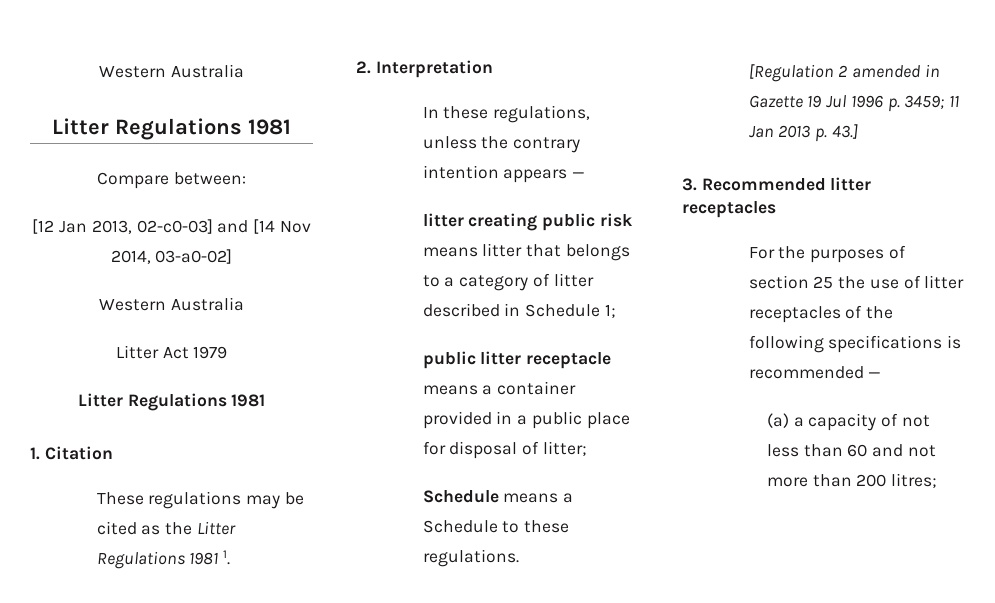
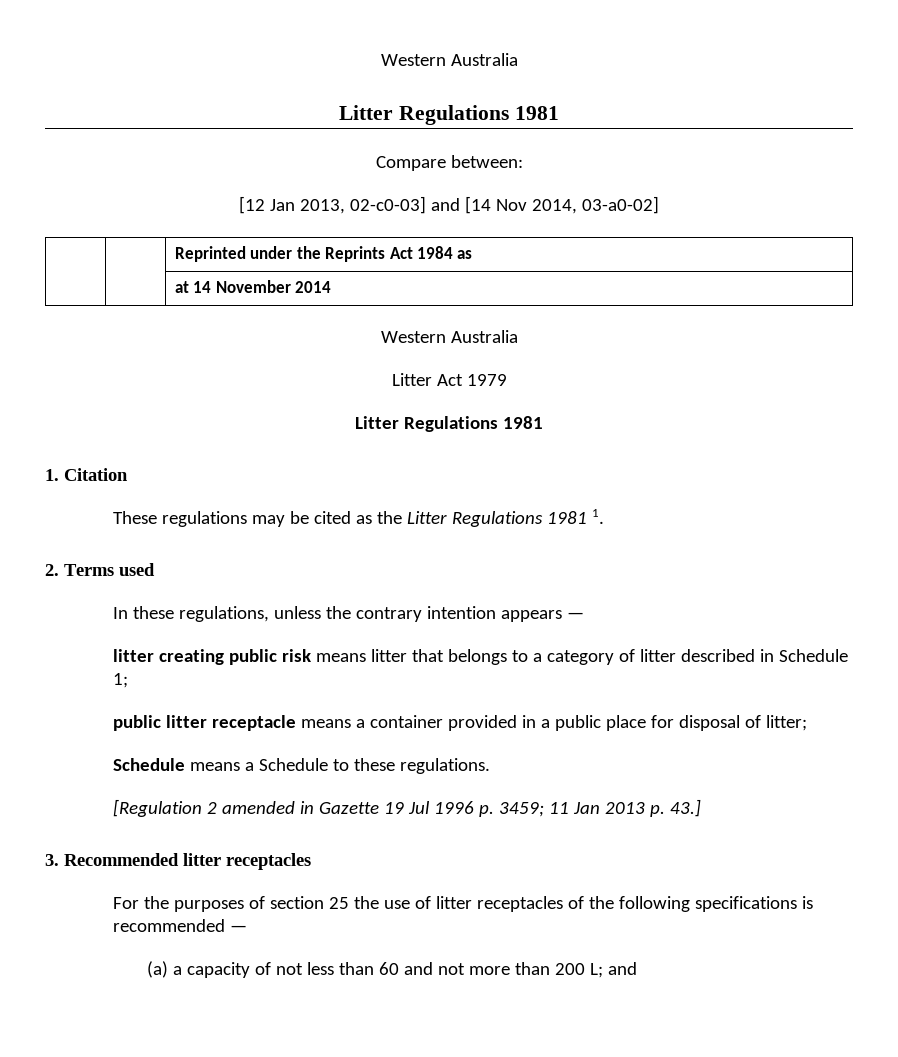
(233, 256) none -> [174,246,473,262] [174,280,332,293] // | | Reprinted under the Reprints Act 1984 as // | | at 14 November 2014
[375,60,493,78] Interpretation -> [64,563,155,576] Terms used
[891,473,938,488] litres; -> [589,962,637,978] L; and

